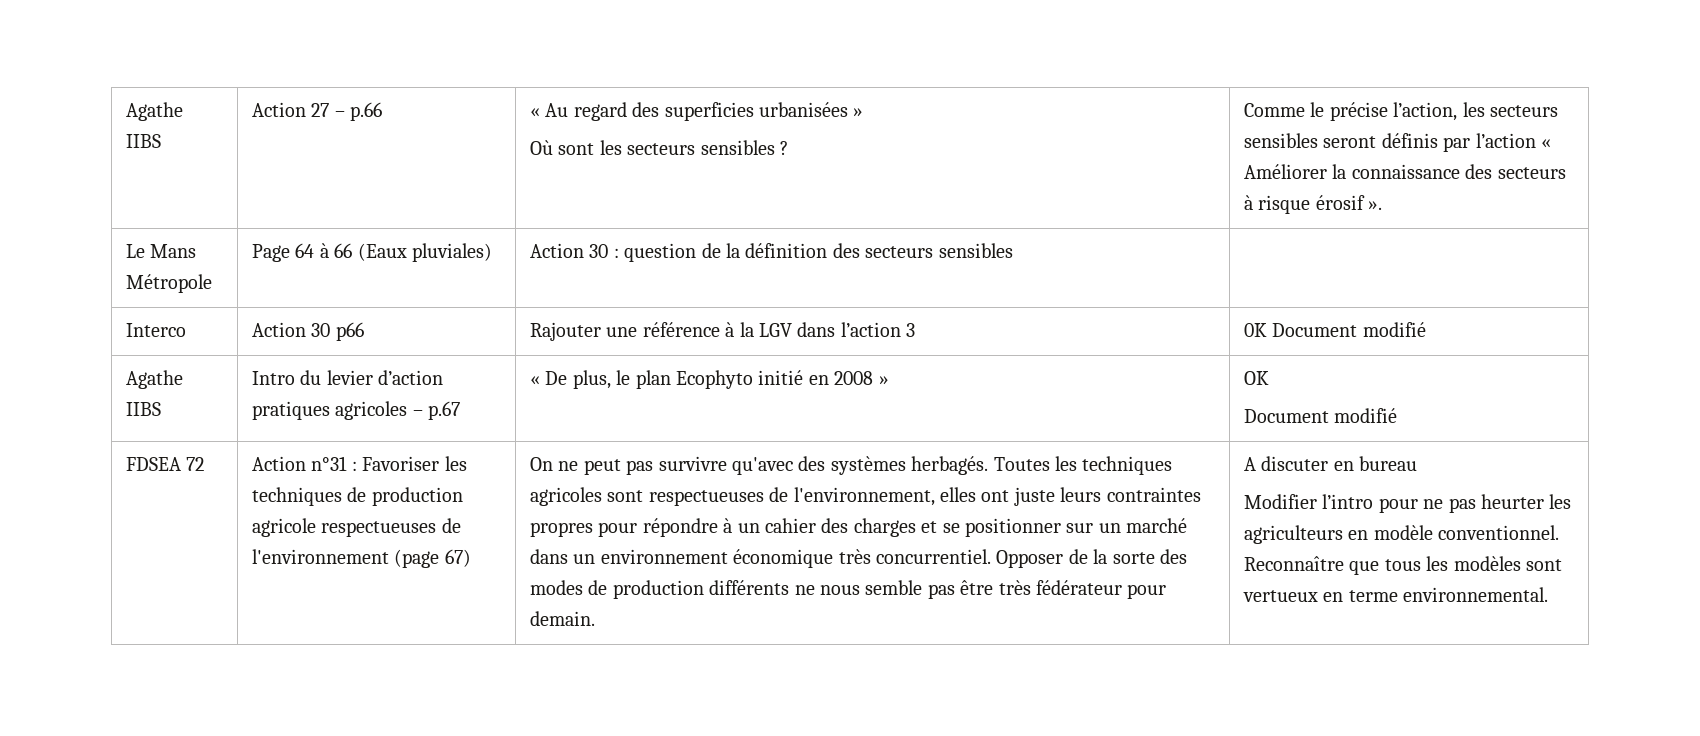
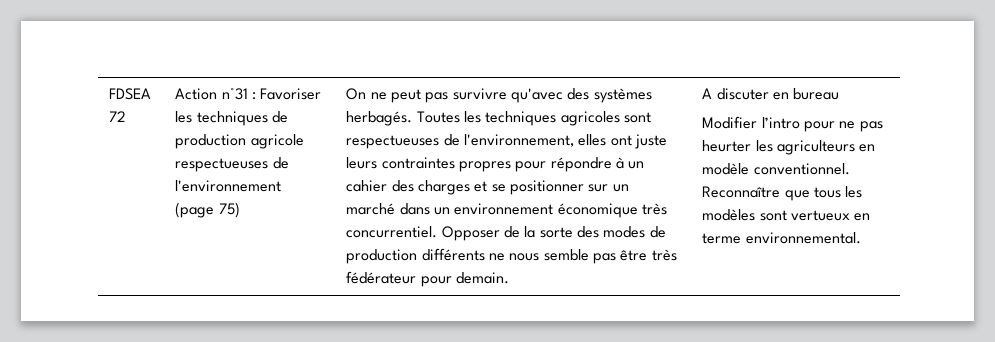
[125,102,183,121] [125,134,161,148] [251,102,383,121] [529,102,864,121] [529,140,788,155] [1243,102,1558,121] [1243,133,1551,152] [1243,164,1566,179] [1243,195,1383,214] [125,244,197,258] [125,274,212,293] [251,243,492,262] [529,243,1013,262] [125,323,186,337] [251,322,364,341] [529,322,916,341] [1243,322,1426,337] [125,370,183,389] [125,402,161,416] [251,370,444,385] [251,401,461,420] [529,370,889,389] [1243,371,1269,385] [1243,408,1398,423] Agathe IIBS | Action 27 – p.66 | « Au regard des superficies urbanisées » // Où sont les secteurs sensibles ? | Comme le précise l’action, les secteurs sensibles seront définis par l’action « Améliorer la connaissance des secteurs à risque érosif ». // Le Mans Métropole | Page 64 à 66 (Eaux pluviales) | Action 30 : question de la définition des secteurs sensibles | // Interco | Action 30 p66 | Rajouter une référence à la LGV dans l’action 3 | 0K Document modifié // Agathe IIBS | Intro du levier d’action pratiques agricoles – p.67 | « De plus, le plan Ecophyto initié en 2008 » | OK // Document modifié // -> (109, 94) none
[444,549,471,567] 67) -> [218,202,240,218] 75)

